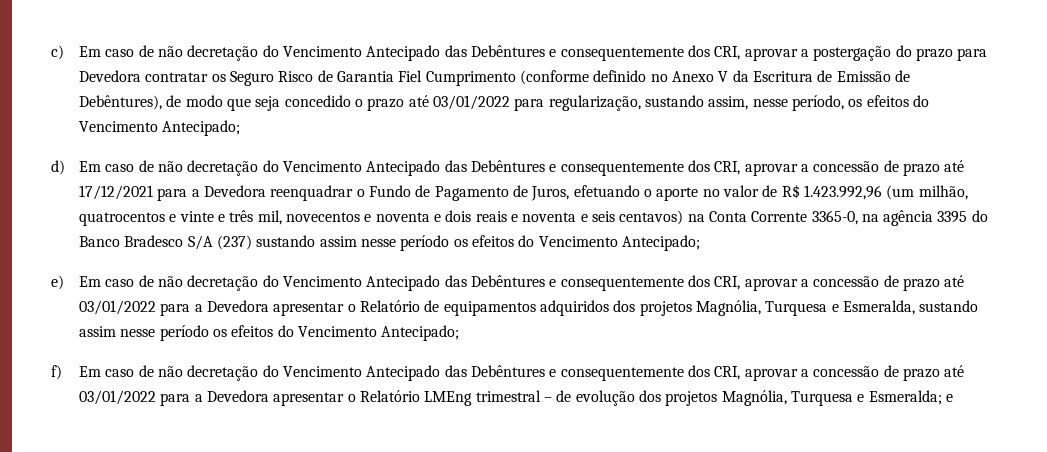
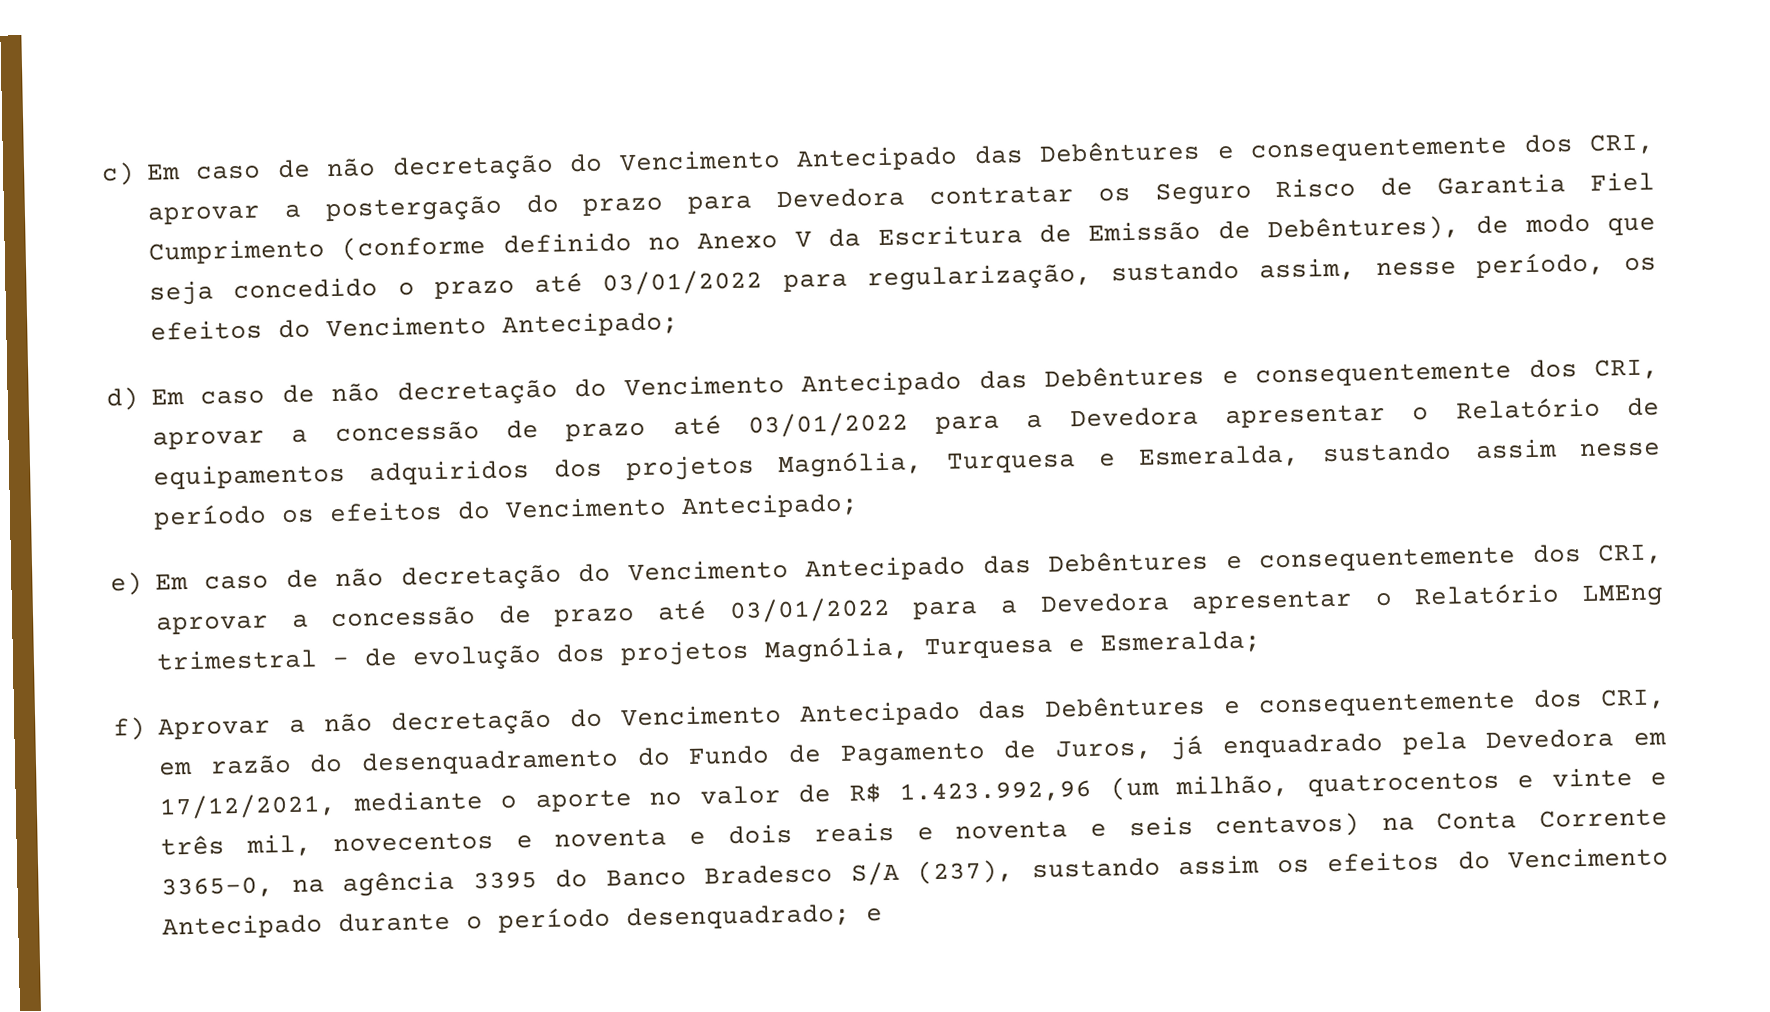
[79,184,968,201] [79,210,988,226] [79,235,700,251] [51,275,965,291] 17/12/2021 para a Devedora reenquadrar o Fundo de Pagamento de Juros, efetuando o aporte no valor de R$ 1.423.992,96 (um milhão, quatrocentos e vinte e três mil, novecentos e noventa e dois reais e noventa e seis centavos) na Conta Corrente 3365-0, na agência 3395 do Banco Bradesco S/A (237) sustando assim nesse período os efeitos do Vencimento Antecipado; // e) Em caso de não decretação do Vencimento Antecipado das Debêntures e consequentemente dos CRI, aprovar a concessão de prazo até -> (722, 425) none
[51,365,62,380] f) -> [110,571,143,596] e)
(942, 397) none -> [113,688,1667,741] [159,728,1666,776] [159,767,1667,820] [160,808,1668,857] [161,846,1669,899] [162,903,851,940] // f) Aprovar a não decretação do Vencimento Antecipado das Debêntures e consequentemente dos CRI, em razão do desenquadramento do Fundo de Pagamento de Juros, já enquadrado pela Devedora em 17/12/2021, mediante o aporte no valor de R$ 1.423.992,96 (um milhão, quatrocentos e vinte e três mil, novecentos e noventa e dois reais e noventa e seis centavos) na Conta Corrente 3365-0, na agência 3395 do Banco Bradesco S/A (237), sustando assim os efeitos do Vencimento Antecipado durante o período desenquadrado;

